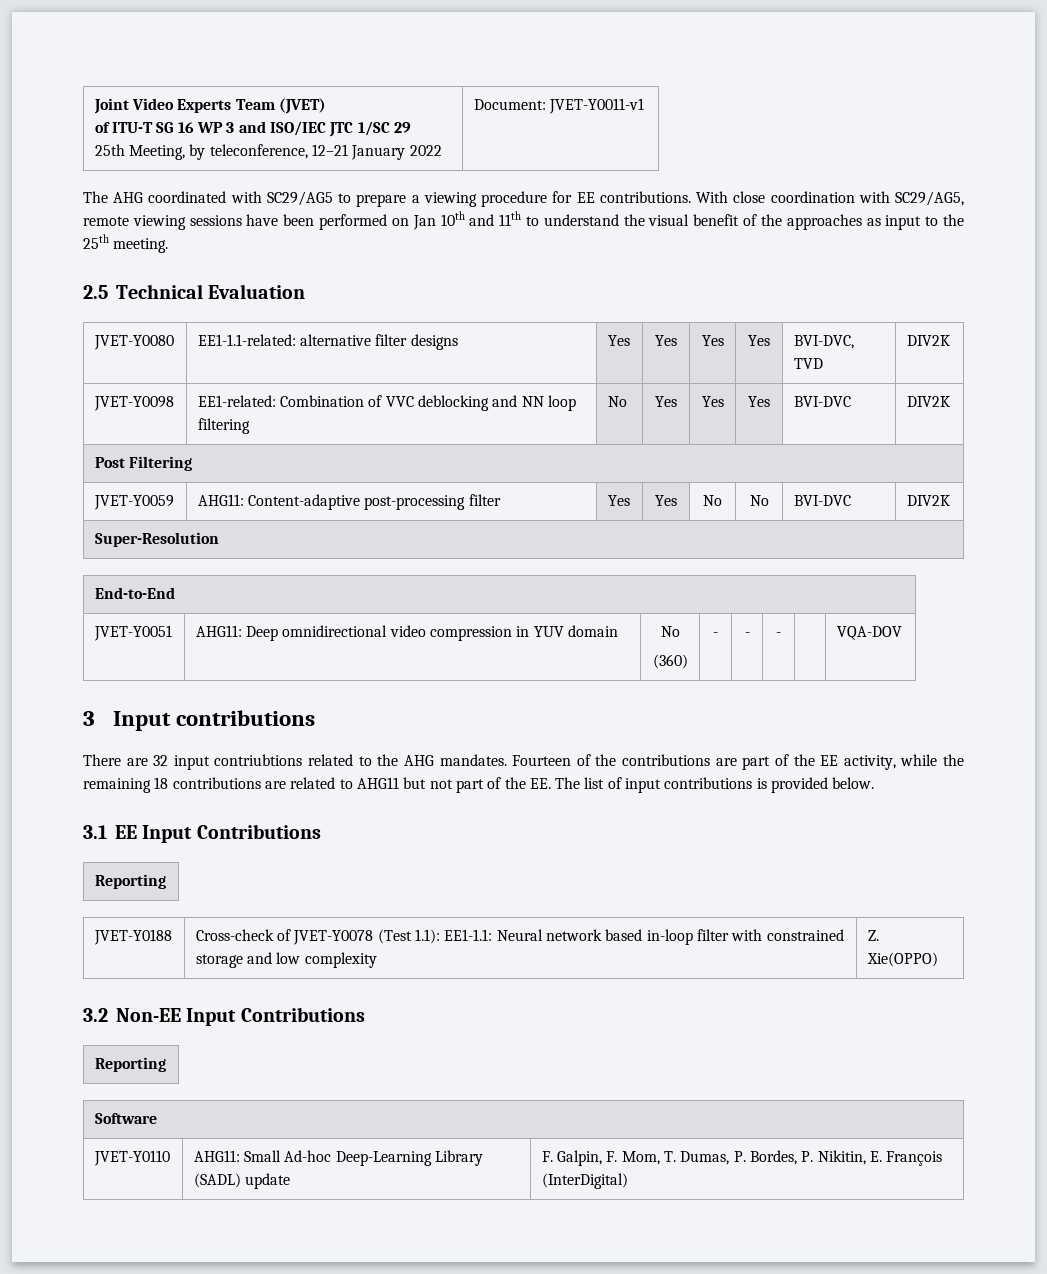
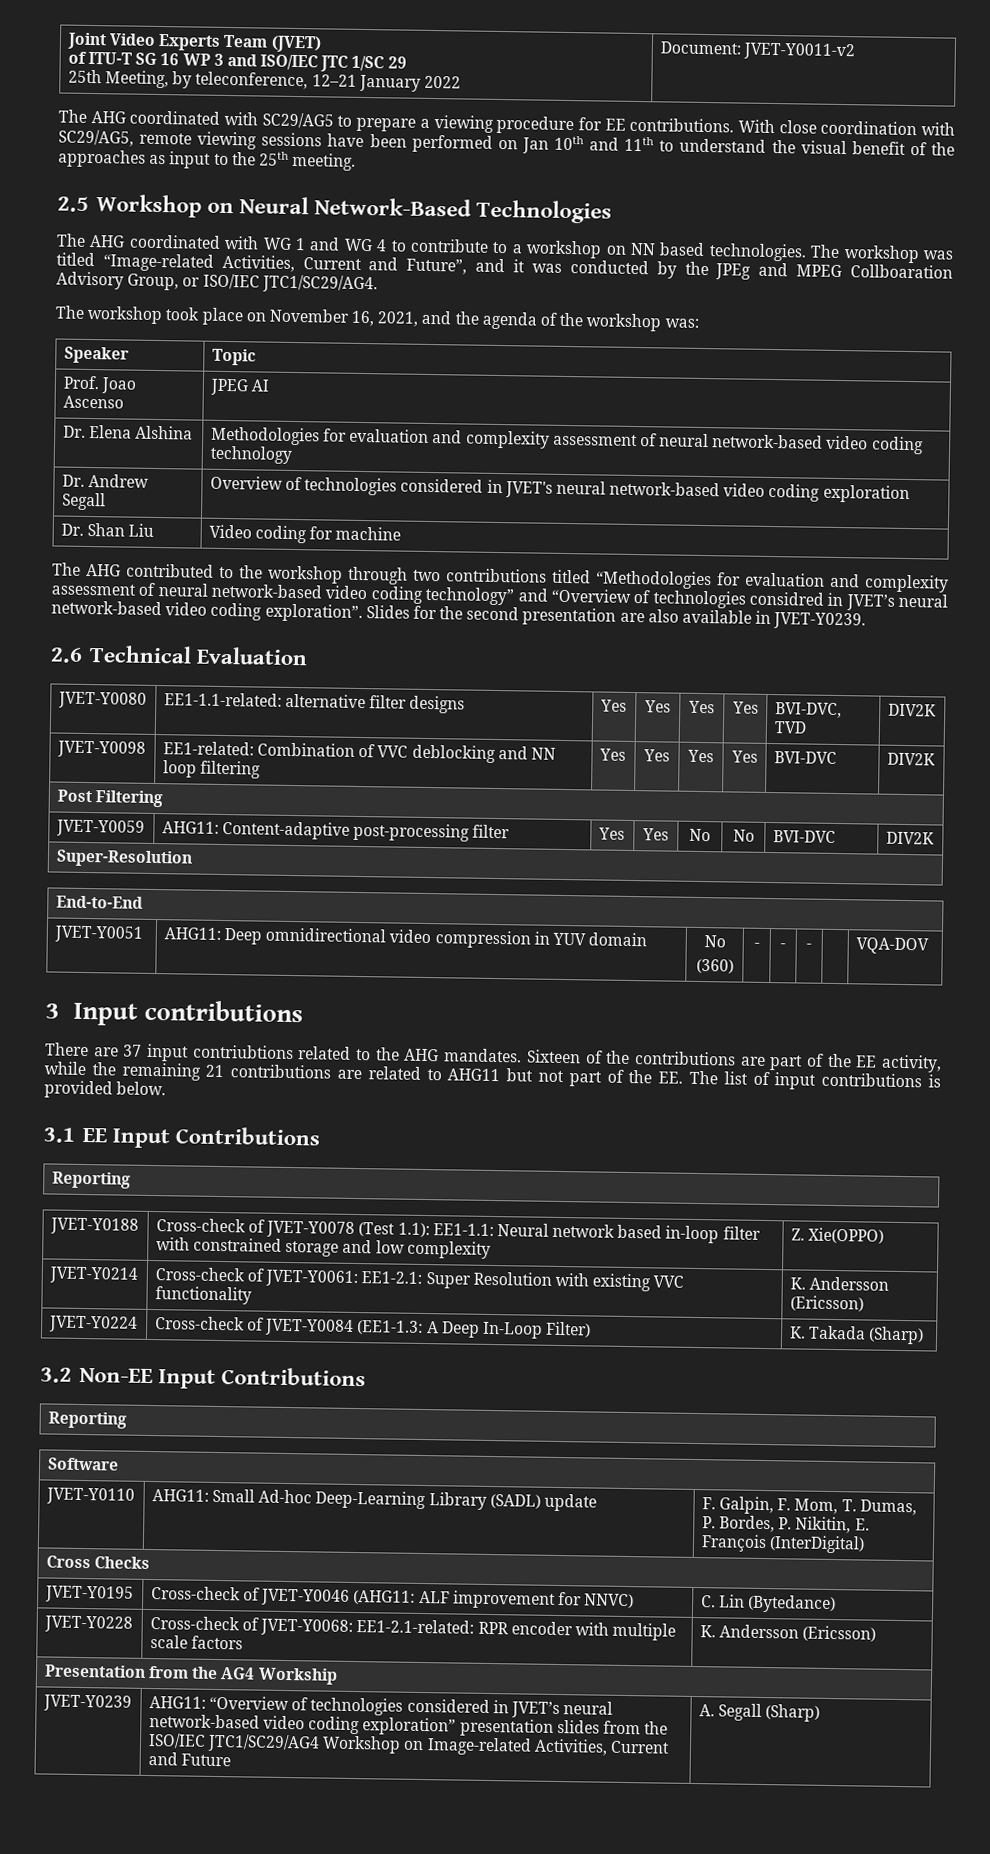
[549,98,645,114] JVET-Y0011-v1 -> [742,42,855,61] JVET-Y0011-v2
(108, 292) none -> [95,194,613,224] [56,233,953,264] [56,252,954,280] [56,271,378,294] [55,305,699,332] [63,346,129,364] [211,348,256,366] [62,375,137,394] [62,395,124,409] [209,378,270,396] [62,424,194,440] [210,426,924,455] [209,445,293,464] [61,473,149,488] [61,492,106,511] [209,475,910,504] [60,522,155,537] [208,524,402,544] [52,562,949,593] [51,582,948,611] [51,600,867,630] [50,647,83,663] Workshop on Neural Network-Based Technologies // The AHG coordinated with WG 1 and WG 4 to contribute to a workshop on NN based technologies. The workshop was titled “Image-related Activities, Current and Future”, and it was conducted by the JPEg and MPEG Collboaration Advisory Group, or ISO/IEC JTC1/SC29/AG4. // The workshop took place on November 16, 2021, and the agenda of the workshop was: // Speaker | Topic // Prof. Joao Ascenso | JPEG AI // Dr. Elena Alshina | Methodologies for evaluation and complexity assessment of neural network-based video coding technology // Dr. Andrew Segall | Overview of technologies considered in JVET's neural network-based video coding exploration // Dr. Shan Liu | Video coding for machine // The AHG contributed to the workshop through two contributions titled “Methodologies for evaluation and complexity assessment of neural network-based video coding technology” and “Overview of technologies considred in JVET’s neural network-based video coding exploration”. Slides for the second presentation are also available in JVET-Y0239. // 2.6
[607,396,627,407] No -> [598,748,626,761] Yes
[153,755,169,766] 32 -> [123,1044,143,1057] 37
[512,755,572,766] Fourteen -> [526,1049,581,1064] Sixteen
[154,777,169,789] 18 -> [205,1064,225,1078] 21
(938, 959) none -> [48,1266,138,1284] [154,1267,685,1292] [154,1286,252,1305] [789,1276,889,1291] [789,1295,864,1312] [48,1315,138,1333] [154,1316,592,1339] [789,1325,925,1345] // JVET-Y0214 | Cross-check of JVET-Y0061: EE1-2.1: Super Resolution with existing VVC functionality | K. Andersson (Ericsson) // JVET-Y0224 | Cross-check of JVET-Y0084 (EE1-1.3: A Deep In-Loop Filter) | K. Takada (Sharp)
(628, 1181) none -> [45,1555,150,1570] [44,1585,134,1603] [150,1586,635,1609] [700,1594,837,1614] [43,1615,133,1633] [149,1616,677,1641] [149,1635,243,1650] [699,1624,877,1642] [43,1664,338,1685] [42,1694,132,1712] [148,1695,614,1719] [148,1714,669,1737] [147,1733,670,1756] [147,1751,231,1767] [698,1703,821,1722] // Cross Checks // JVET-Y0195 | Cross-check of JVET-Y0046 (AHG11: ALF improvement for NNVC) | C. Lin (Bytedance) // JVET-Y0228 | Cross-check of JVET-Y0068: EE1-2.1-related: RPR encoder with multiple scale factors | K. Andersson (Ericsson) // Presentation from the AG4 Workship // JVET-Y0239 | AHG11: “Overview of technologies considered in JVET’s neural network-based video coding exploration” presentation slides from the ISO/IEC JTC1/SC29/AG4 Workshop on Image-related Activities, Current and Future | A. Segall (Sharp)

